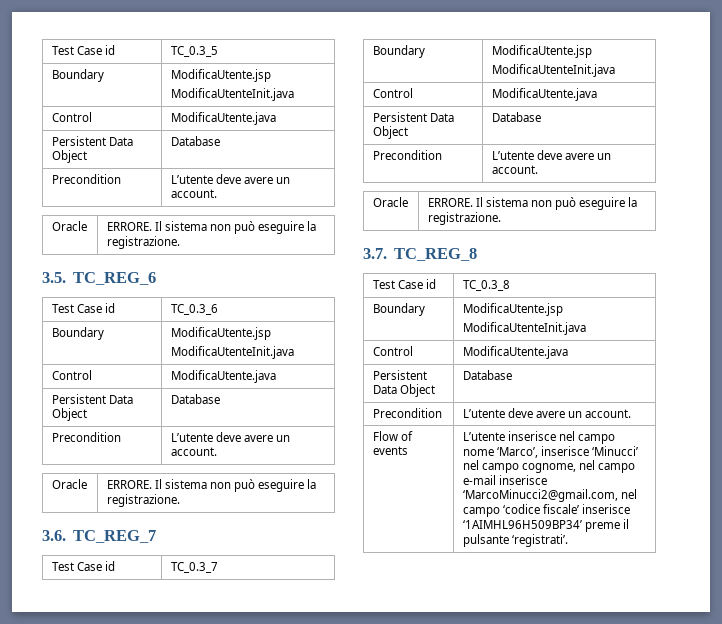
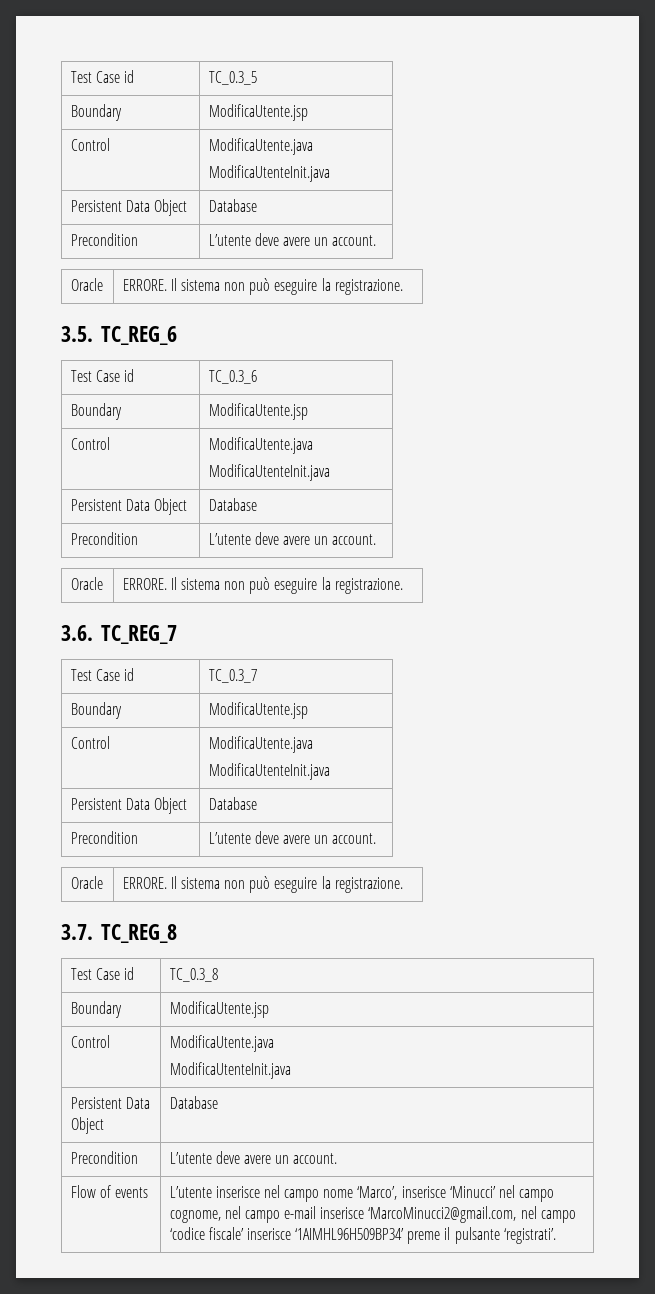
[170,88,294,101] [51,112,92,122] [170,112,276,125] // ModificaUtenteInit.java // Control | ModificaUtente.java -> [70,138,110,151] [208,138,313,155] [208,165,330,182] // Control | ModificaUtente.java // ModificaUtenteInit.java
[170,346,294,359] [51,370,92,380] [170,370,276,383] // ModificaUtenteInit.java // Control | ModificaUtente.java -> [70,437,110,450] [208,437,313,454] [208,464,330,481] // Control | ModificaUtente.java // ModificaUtenteInit.java
[491,64,615,77] [372,88,413,98] [491,88,597,101] // ModificaUtenteInit.java // Control | ModificaUtente.java -> [70,736,110,749] [208,736,313,753] [208,763,330,780] // Control | ModificaUtente.java // ModificaUtenteInit.java
[462,322,586,335] [372,346,413,356] [462,346,568,359] // ModificaUtenteInit.java // Control | ModificaUtente.java -> [70,1035,110,1048] [169,1035,274,1052] [169,1062,291,1079] // Control | ModificaUtente.java // ModificaUtenteInit.java

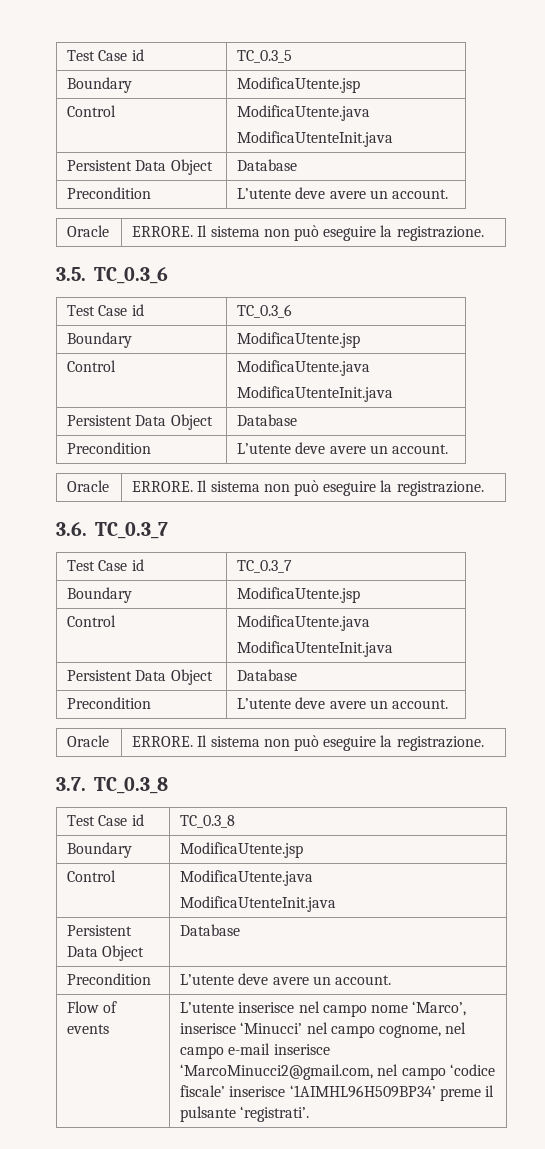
[100,326,177,345] TC_REG_6 -> [93,267,168,284] TC_0.3_6
[100,625,177,644] TC_REG_7 -> [94,522,168,539] TC_0.3_7
[100,924,177,943] TC_REG_8 -> [93,777,168,794] TC_0.3_8

